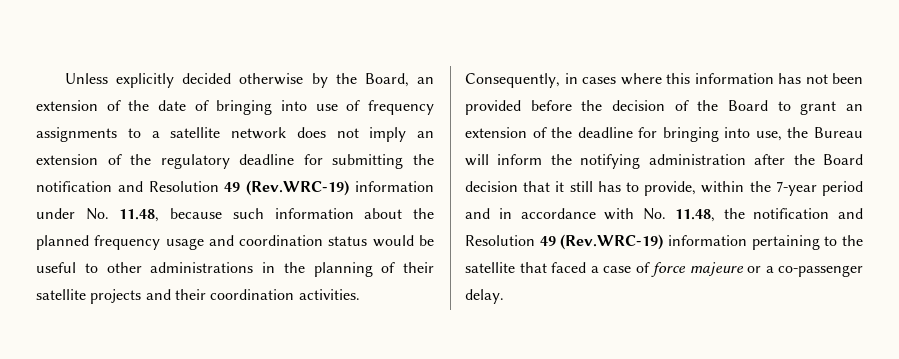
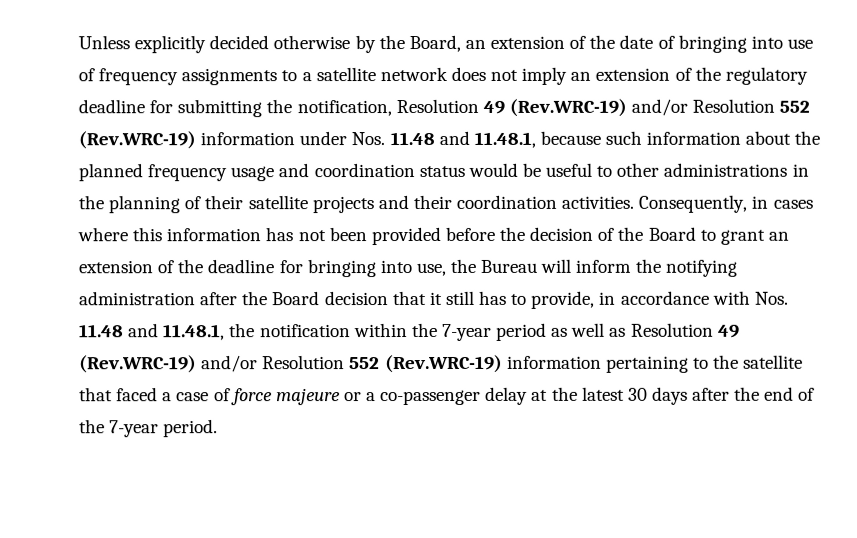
[36,180,435,196] [36,208,160,222] notification and Resolution 49 (Rev.WRC-19) information under No. 11.48, -> [296,98,811,117] [78,130,536,150] notification, Resolution 49 (Rev.WRC-19) and/or Resolution 552 (Rev.WRC-19) information under Nos. 11.48 and 11.48.1,
[701,181,863,196] [465,208,863,222] [465,235,556,246] within the 7-year period and in accordance with No. 11.48, the notification and Resolution 49 -> [599,290,789,305] [79,322,740,341] [79,355,381,374] in accordance with Nos. 11.48 and 11.48.1, the notification within the 7-year period as well as Resolution 49 (Rev.WRC-19) and/or Resolution 552
[465,289,504,304] delay. -> [485,386,816,405] [79,419,219,438] delay at the latest 30 days after the end of the 7-year period.

